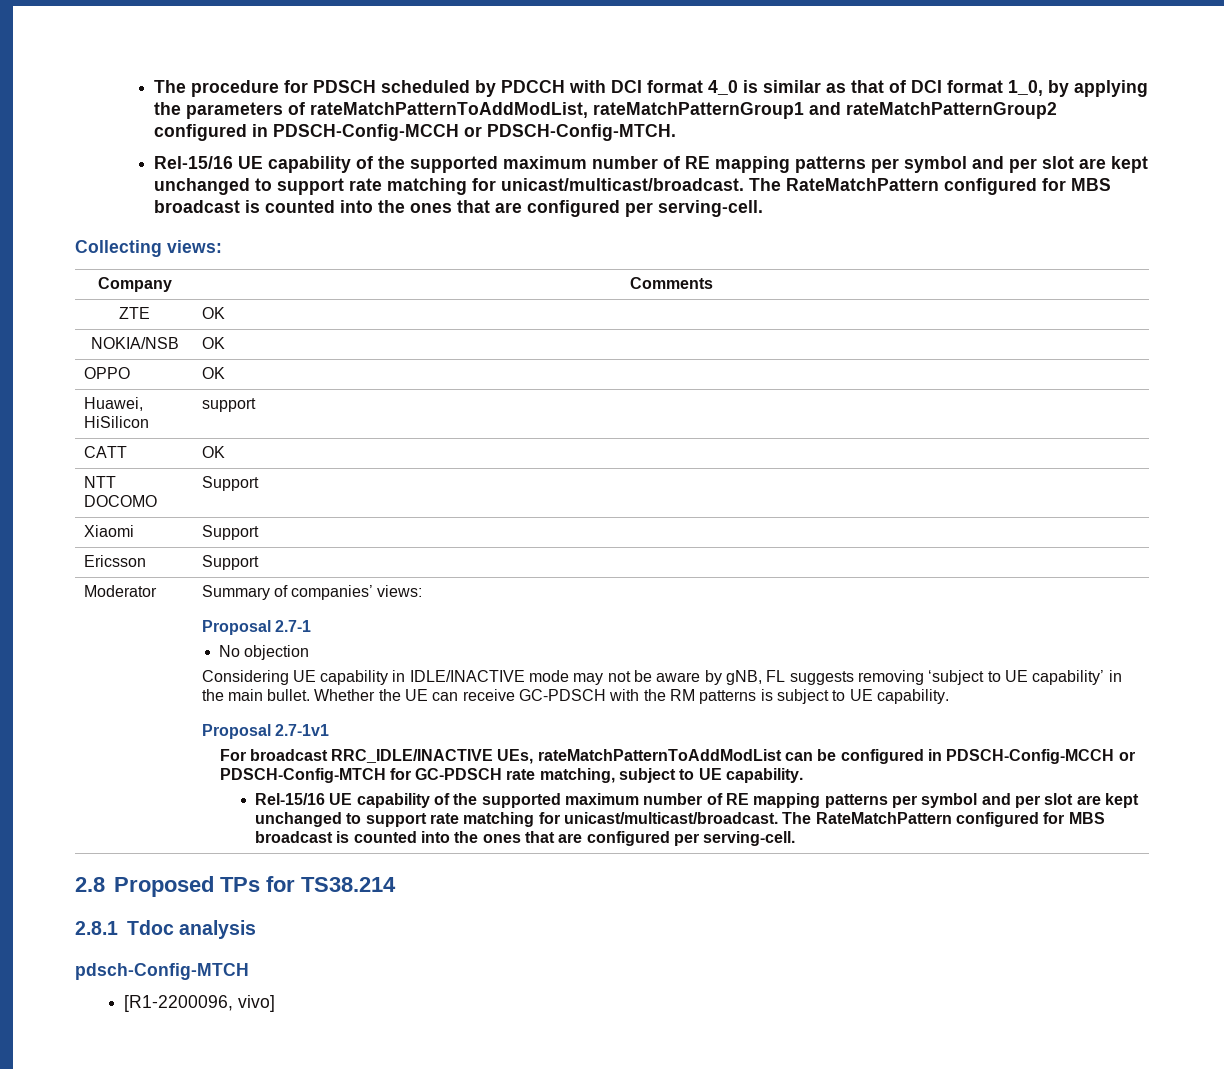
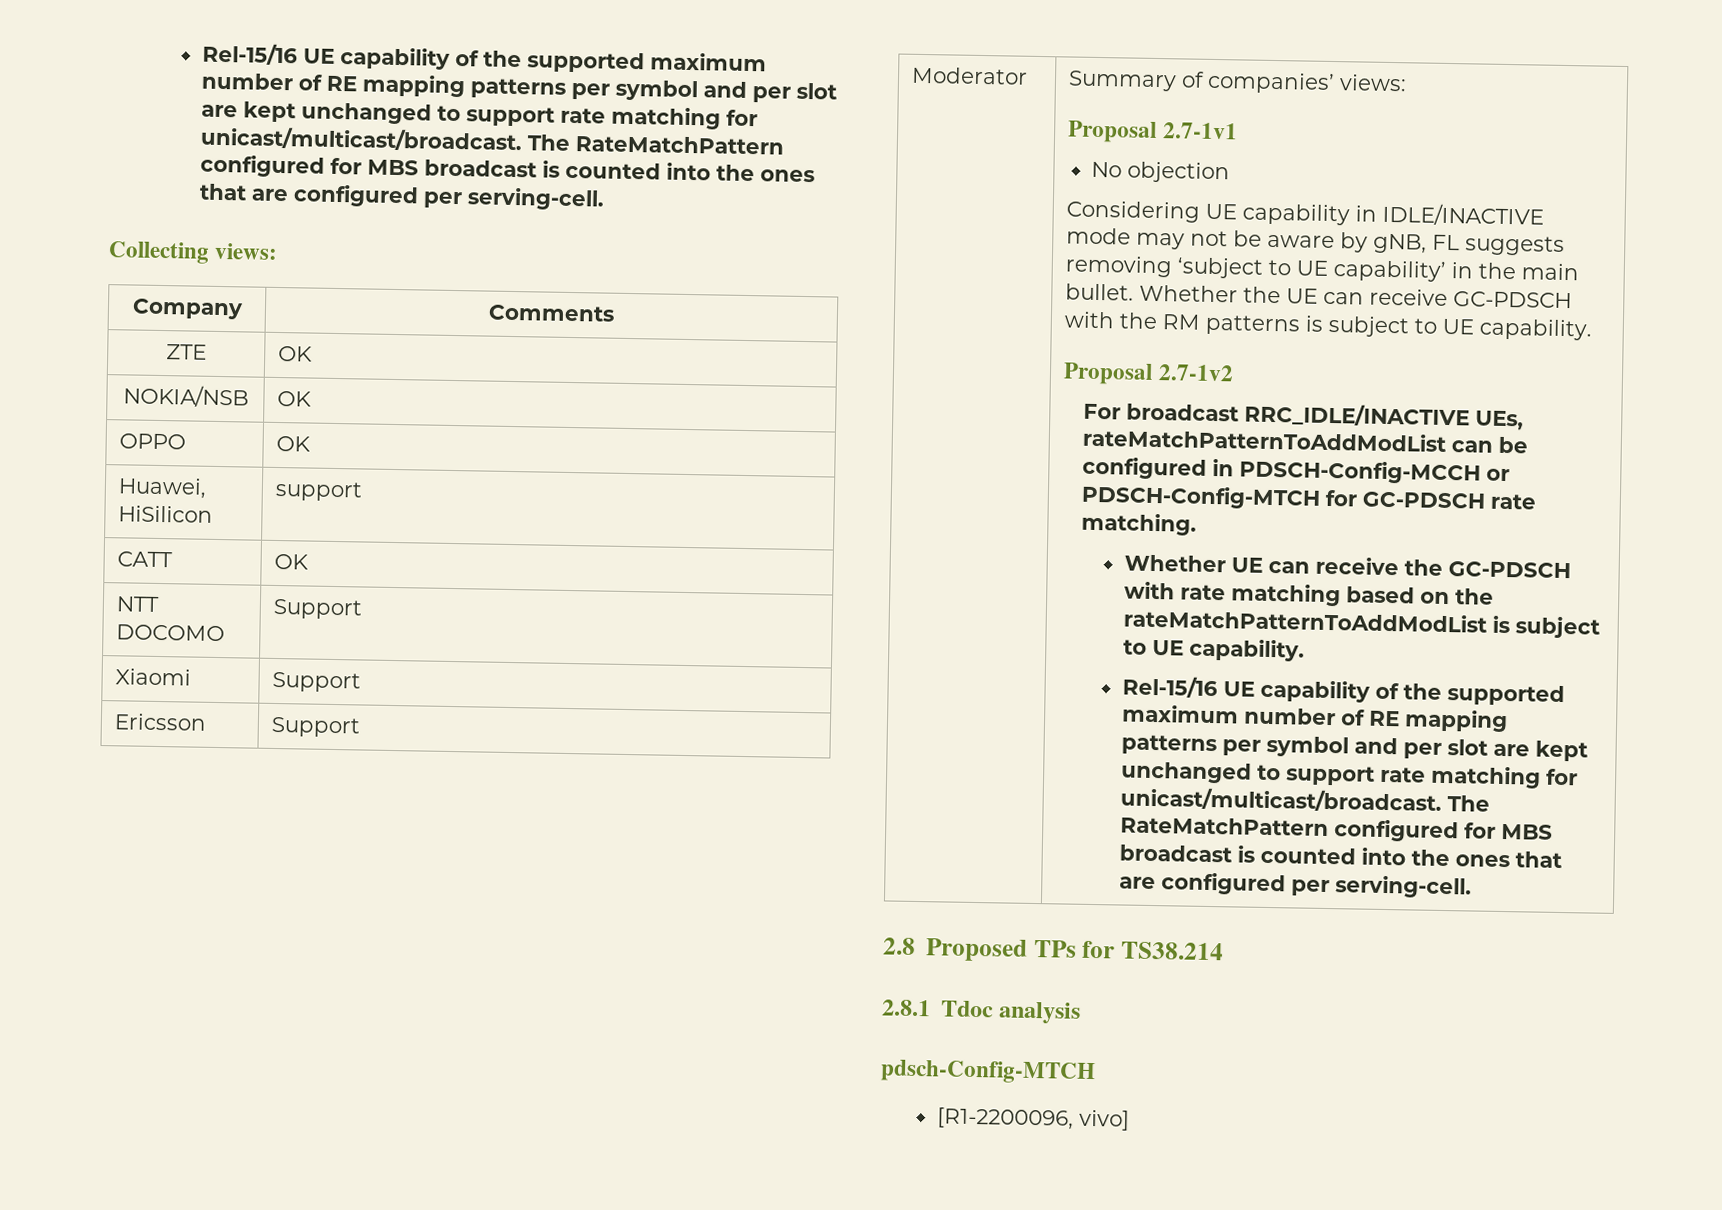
[154,80,1149,97] [154,102,1058,119] [154,124,677,141] The procedure for PDSCH scheduled by PDCCH with DCI format 4_0 is similar as that of DCI format 1_0, by applying the parameters of rateMatchPatternToAddModList, rateMatchPatternGroup1 and rateMatchPatternGroup2 configured in PDSCH-Config-MCCH or PDSCH-Config-MTCH. // -> (201, 54) none
[274,620,311,632] 2.7-1 -> [1162,122,1238,140] 2.7-1v1
[274,724,329,736] 2.7-1v1 -> [1157,364,1234,382] 2.7-1v2
[539,768,615,783] matching, -> [1081,512,1198,536] [1123,554,1571,579] [1123,581,1494,607] [1122,609,1510,634] matching. // Whether UE can receive the GC-PDSCH with rate matching based on the rateMatchPatternToAddModList is

